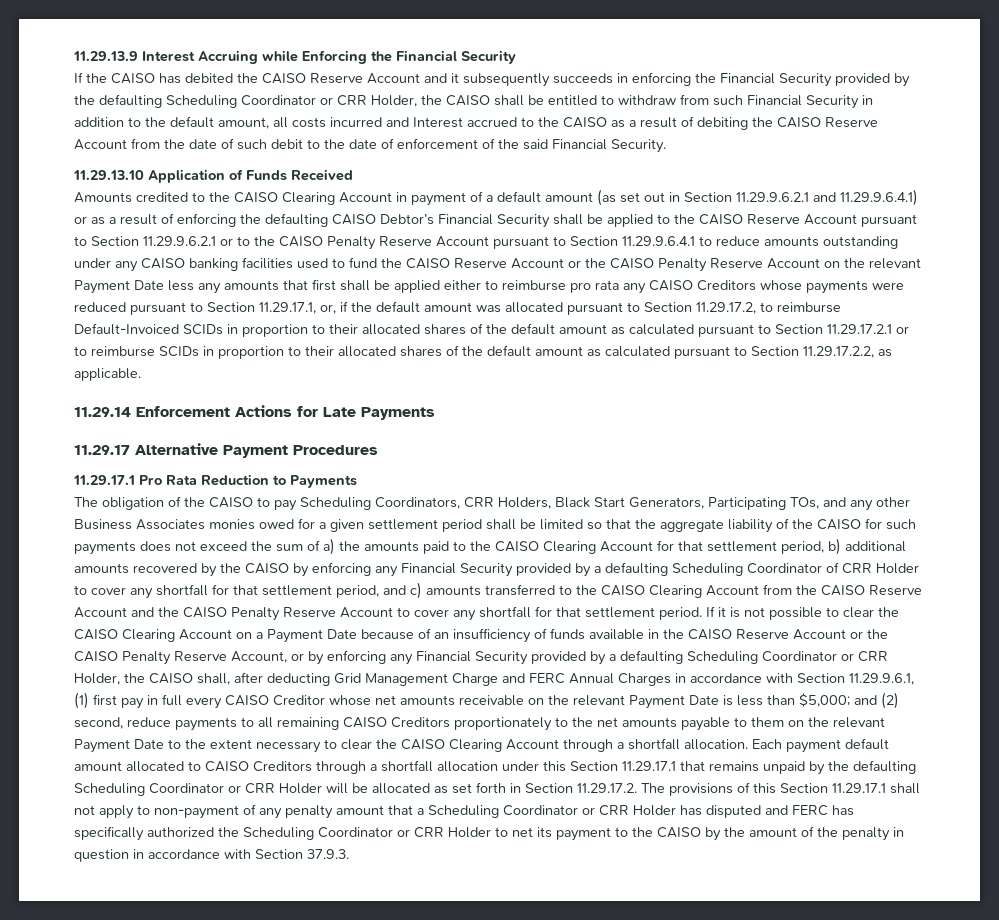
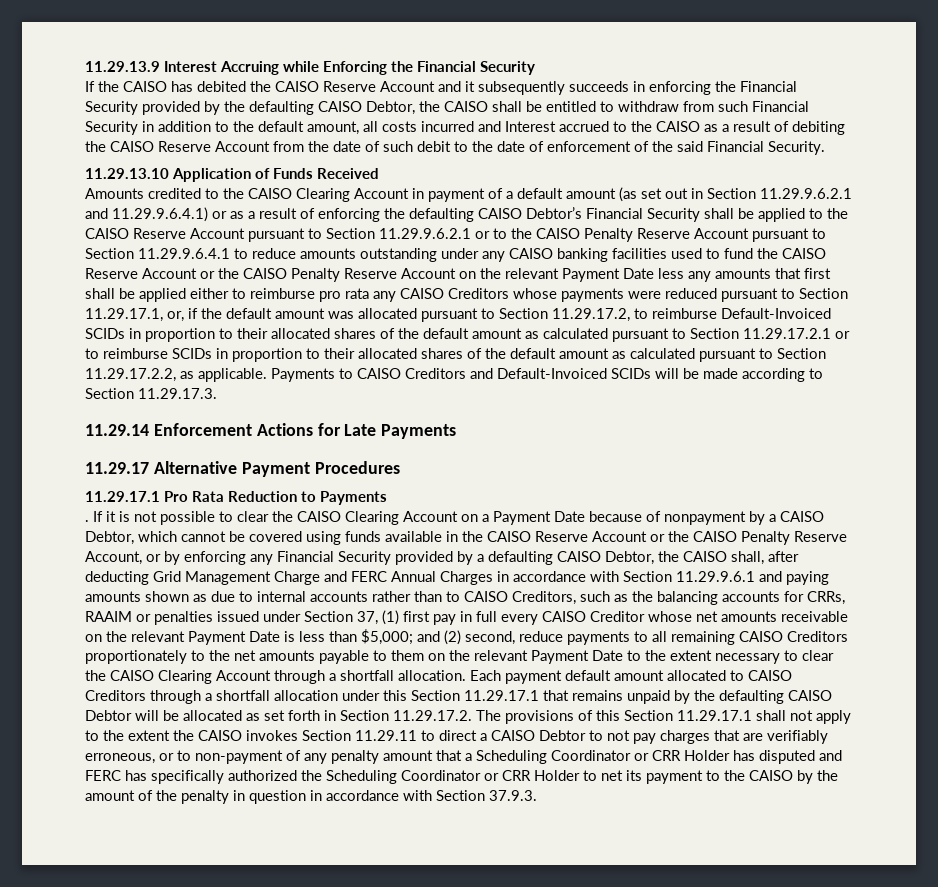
[166,95,417,108] Scheduling Coordinator or CRR Holder, -> [318,101,415,115] CAISO Debtor,
(141, 374) none -> [271,368,823,382] [85,388,217,399] Payments to CAISO Creditors and Default-Invoiced SCIDs will be made according to Section 11.29.17.3.
[74,496,910,511] [74,518,916,533] [74,538,906,555] [74,562,919,577] [74,582,922,599] [74,606,702,621] The obligation of the CAISO to pay Scheduling Coordinators, CRR Holders, Black Start Generators, Participating TOs, and any other Business Associates monies owed for a given settlement period shall be limited so that the aggregate liability of the CAISO for such payments does not exceed the sum of a) the amounts paid to the CAISO Clearing Account for that settlement period, b) additional amounts recovered by the CAISO by enforcing any Financial Security provided by a defaulting Scheduling Coordinator of CRR Holder to cover any shortfall for that settlement period, and c) amounts transferred to the CAISO Clearing Account from the CAISO Reserve Account and the CAISO Penalty Reserve Account to cover any shortfall for that settlement period. -> [85,520,89,522] .
[434,628,547,643] an insufficiency of -> [664,511,824,525] [85,531,341,545] nonpayment by a CAISO Debtor, which cannot be covered using
[687,651,888,664] [74,673,120,685] Scheduling Coordinator or CRR Holder, -> [557,551,654,565] CAISO Debtor,
[849,673,914,685] 11.29.9.6.1, -> [676,571,829,585] [85,591,845,605] [85,611,378,625] 11.29.9.6.1 and paying amounts shown as due to internal accounts rather than to CAISO Creditors, such as the balancing accounts for CRRs, RAAIM or penalties issued under Section 37,
[74,783,322,796] Scheduling Coordinator or CRR Holder -> [788,690,832,701] [85,710,132,721] CAISO Debtor
(150, 810) none -> [103,730,828,744] [85,750,191,764] the extent the CAISO invokes Section 11.29.11 to direct a CAISO Debtor to not pay charges that are verifiably erroneous, or to

